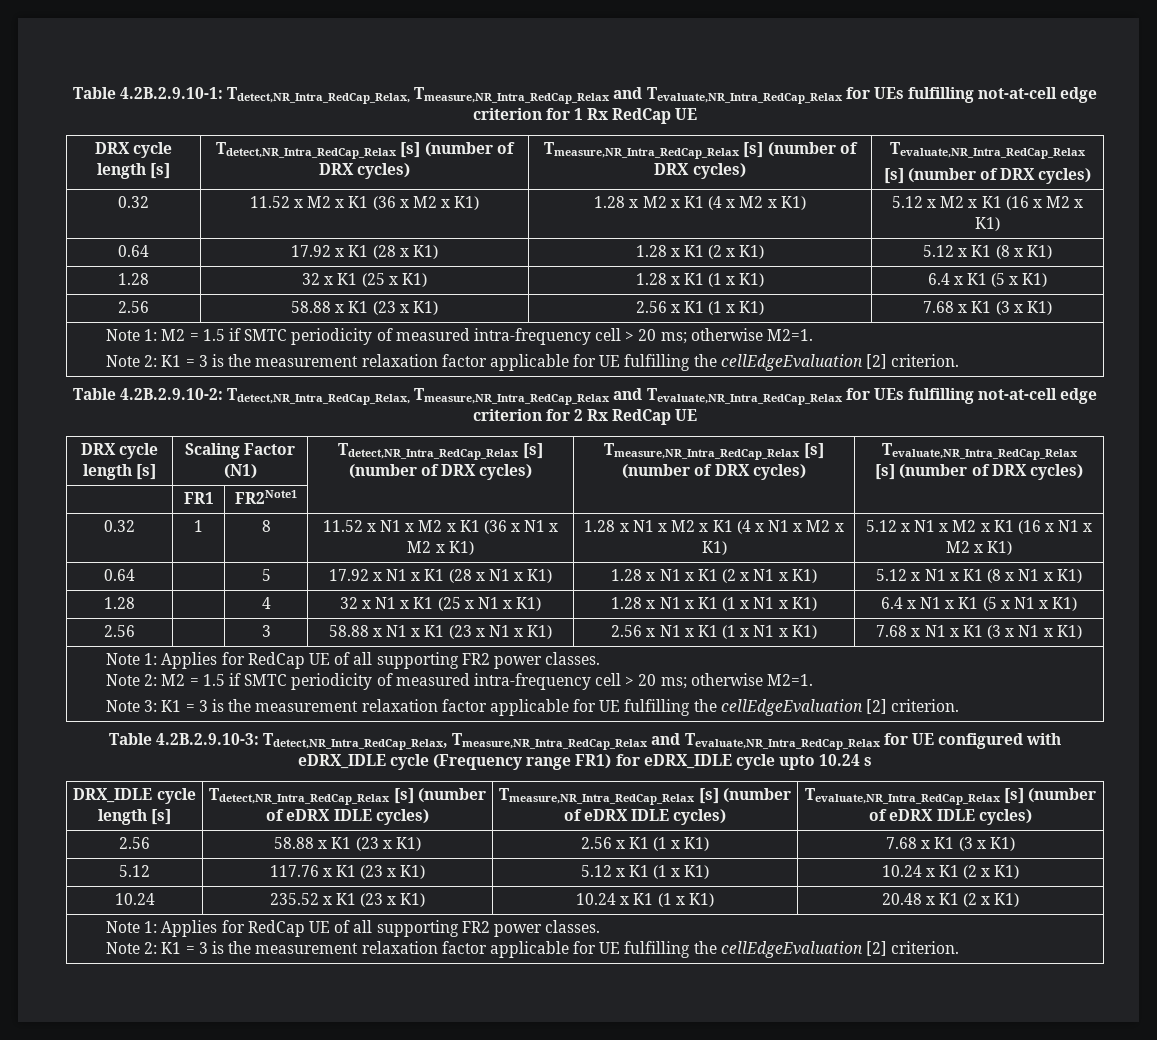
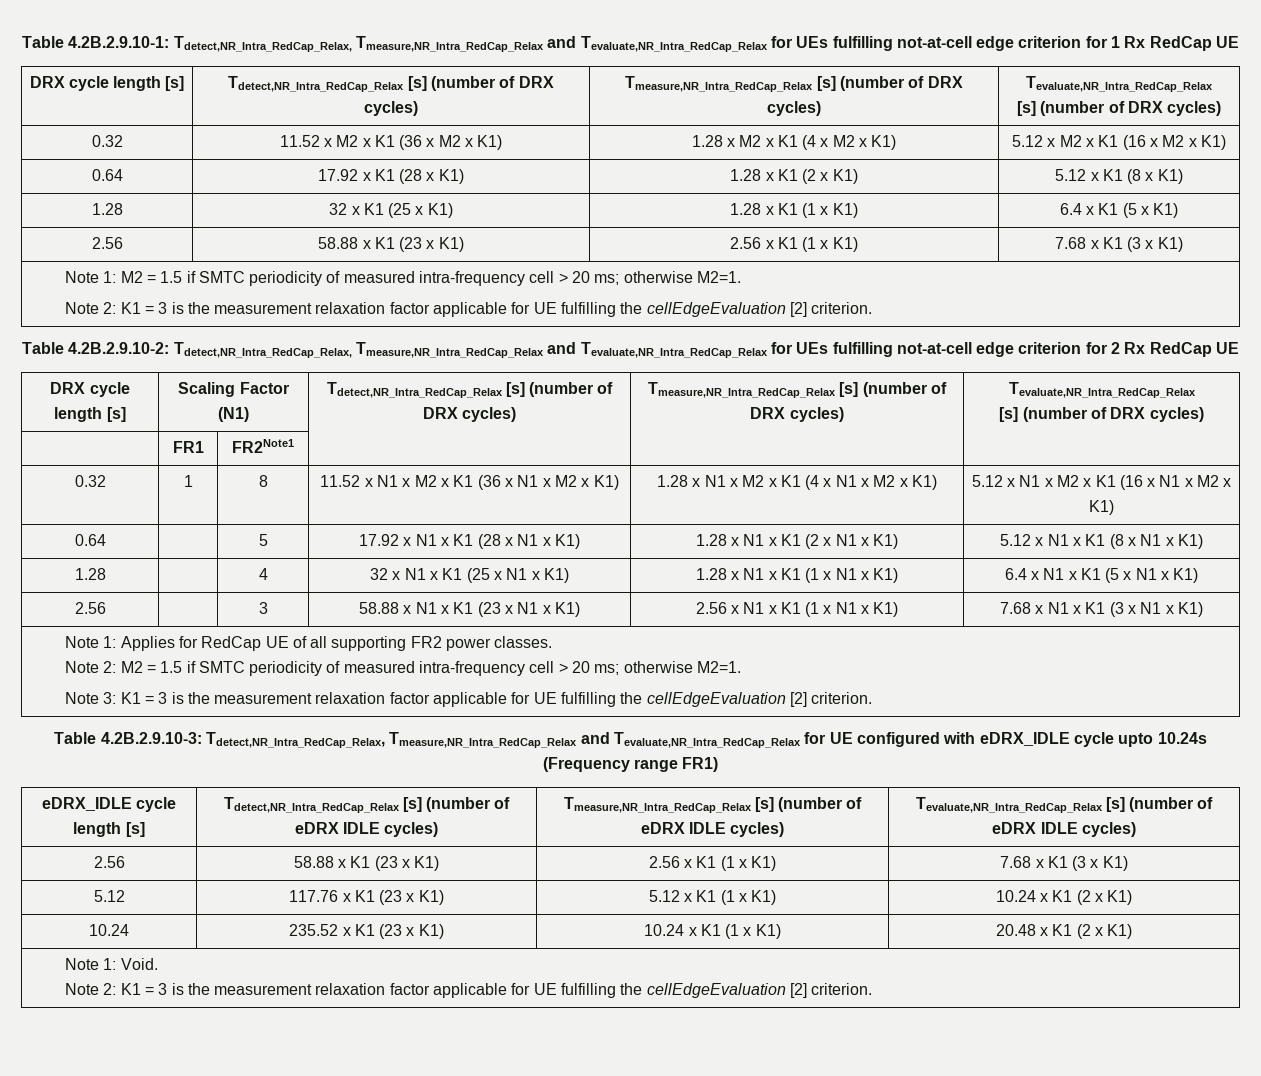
(429, 762) none -> [1118,732,1207,747] upto 10.24s
[615,754,873,770] [73,788,196,804] for eDRX_IDLE cycle upto 10.24 s // DRX_IDLE cycle -> [41,797,177,812] // eDRX_IDLE cycle
[161,920,601,937] Applies for RedCap UE of all supporting FR2 power classes. -> [120,958,158,970] Void.

